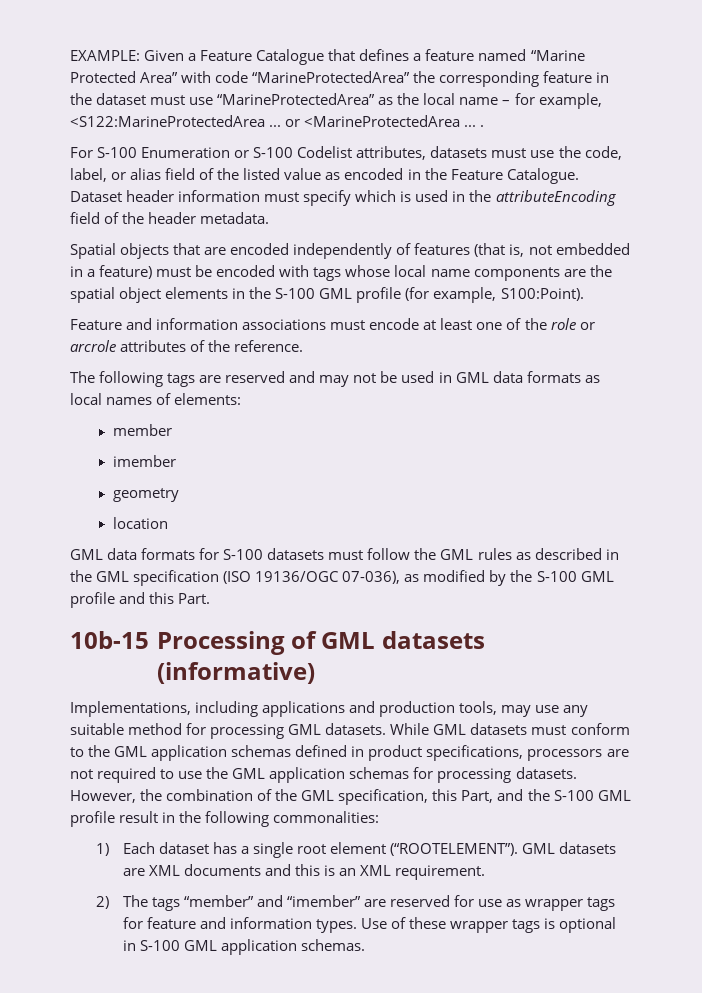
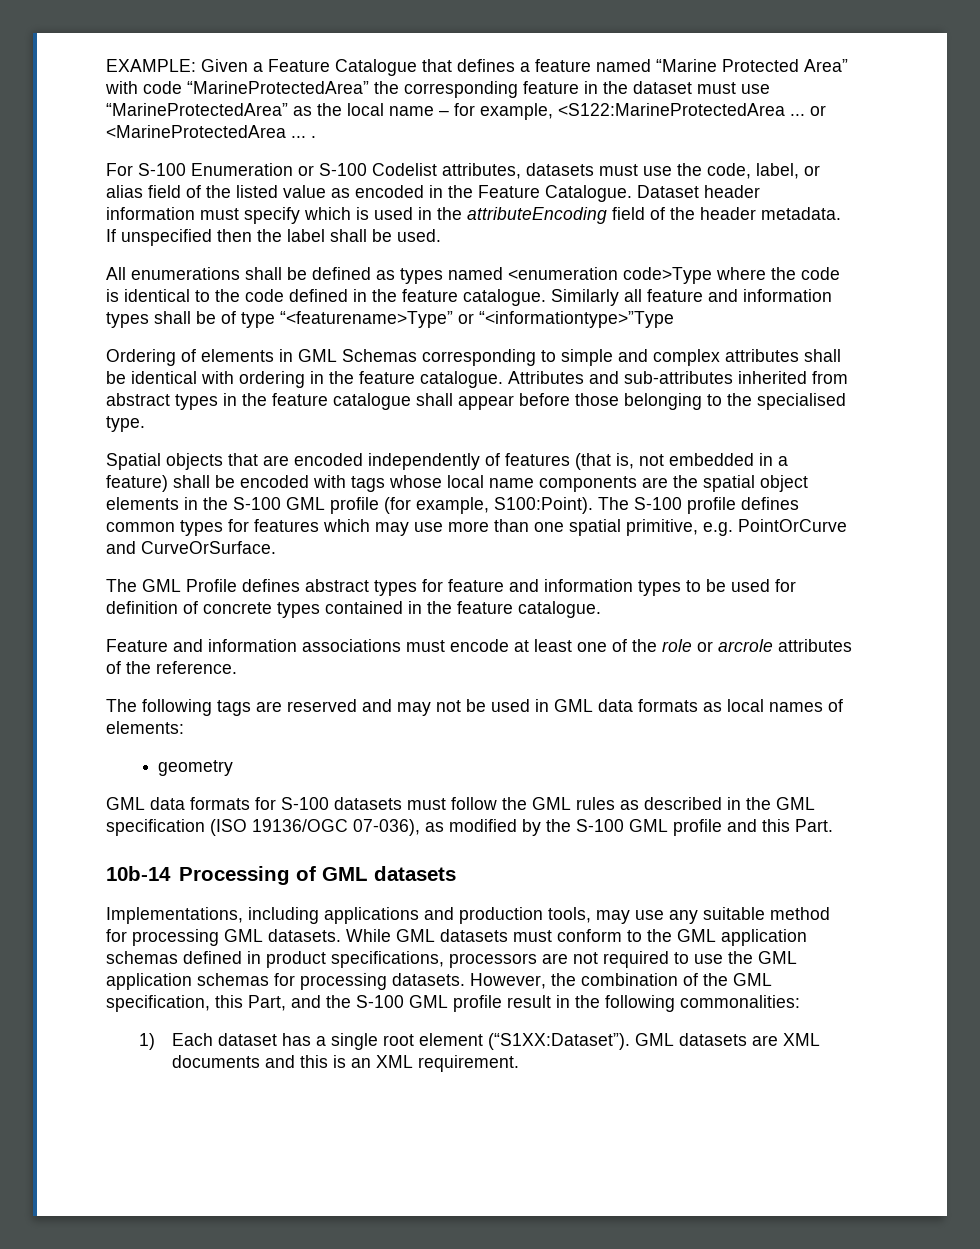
(270, 218) none -> [106,229,441,246] [106,267,840,284] [106,289,832,306] [106,311,674,328] [106,349,841,366] [106,371,848,388] [106,393,846,410] [106,416,145,432] If unspecified then the label shall be used. // All enumerations shall be defined as types named <enumeration code>Type where the code is identical to the code defined in the feature catalogue. Similarly all feature and information types shall be of type “<featurename>Type” or “<informationtype>”Type // Ordering of elements in GML Schemas corresponding to simple and complex attributes shall be identical with ordering in the feature catalogue. Attributes and sub-attributes inherited from abstract types in the feature catalogue shall appear before those belonging to the specialised type.
[156,267,192,277] must -> [173,475,210,488] shall
(584, 294) none -> [598,497,799,514] [106,519,847,536] [106,541,276,554] [106,579,796,596] [106,601,601,618] The S-100 profile defines common types for features which may use more than one spatial primitive, e.g. PointOrCurve and CurveOrSurface. // The GML Profile defines abstract types for feature and information types to be used for definition of concrete types contained in the feature catalogue.
[112,424,172,436] [112,455,176,467] // member // imember -> (184, 727) none
[112,517,168,529] // location -> (234, 768) none
[70,631,149,649] 10b-15 -> [106,866,171,881] 10b-14
[156,662,315,684] (informative) -> (456, 873) none
[390,843,519,856] (“ROOTELEMENT”). -> [488,1033,631,1050] (“S1XX:Dataset”).
[96,895,616,911] [122,917,617,933] [122,939,365,955] // 2) The tags “member” and “imember” are reserved for use as wrapper tags for feature and information types. Use of these wrapper tags is optional in S-100 GML application schemas. -> (520, 1063) none

